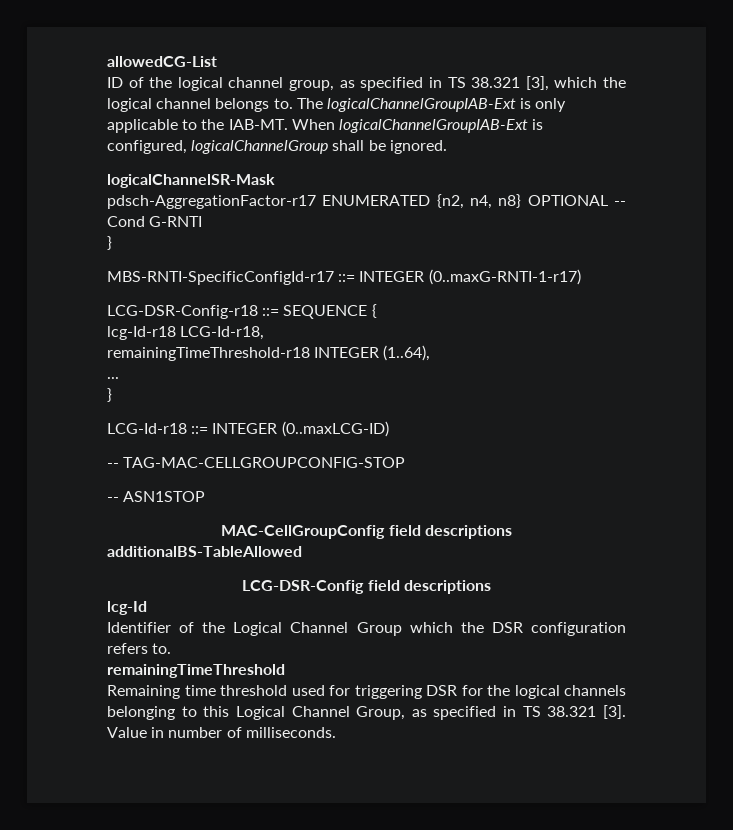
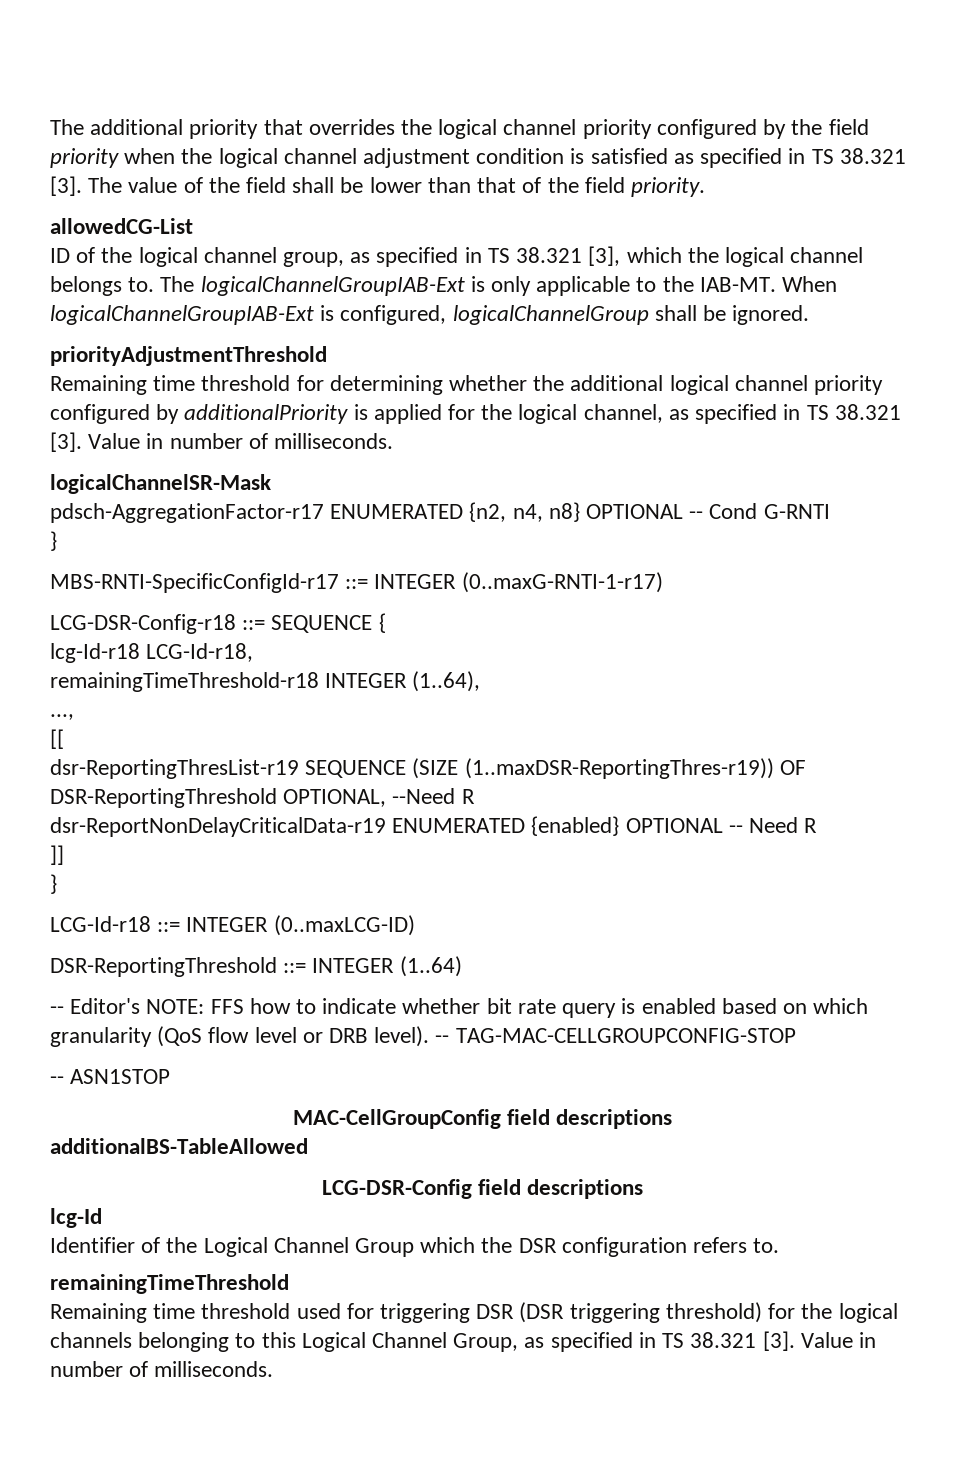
(107, 61) none -> [50,119,869,139] [50,148,906,168] [50,176,705,197] The additional priority that overrides the logical channel priority configured by the field priority when the logical channel adjustment condition is satisfied as specified in TS 38.321 [3]. The value of the field shall be lower than that of the field priority. //
(447, 147) none -> [50,346,327,366] [50,375,884,395] [50,404,901,424] [50,432,394,452] // priorityAdjustmentThreshold // Remaining time threshold for determining whether the additional logical channel priority configured by additionalPriority is applied for the logical channel, as specified in TS 38.321 [3]. Value in number of milliseconds.
[107,377,119,379] ... -> [50,714,74,720] [50,729,64,749] [50,758,806,779] [50,788,475,808] [50,816,818,837] [50,845,64,865] ..., // [[ // dsr-ReportingThresList-r19 SEQUENCE (SIZE (1..maxDSR-ReportingThres-r19)) OF DSR-ReportingThreshold OPTIONAL, --Need R // dsr-ReportNonDelayCriticalData-r19 ENUMERATED {enabled} OPTIONAL -- Need R // ]]
(389, 429) none -> [50,956,462,977] [50,998,869,1018] [50,1026,430,1047] DSR-ReportingThreshold ::= INTEGER (1..64) // -- Editor's NOTE: FFS how to indicate whether bit rate query is enabled based on which granularity (QoS flow level or DRB level).
(457, 690) none -> [519,1302,762,1323] (DSR triggering threshold)

